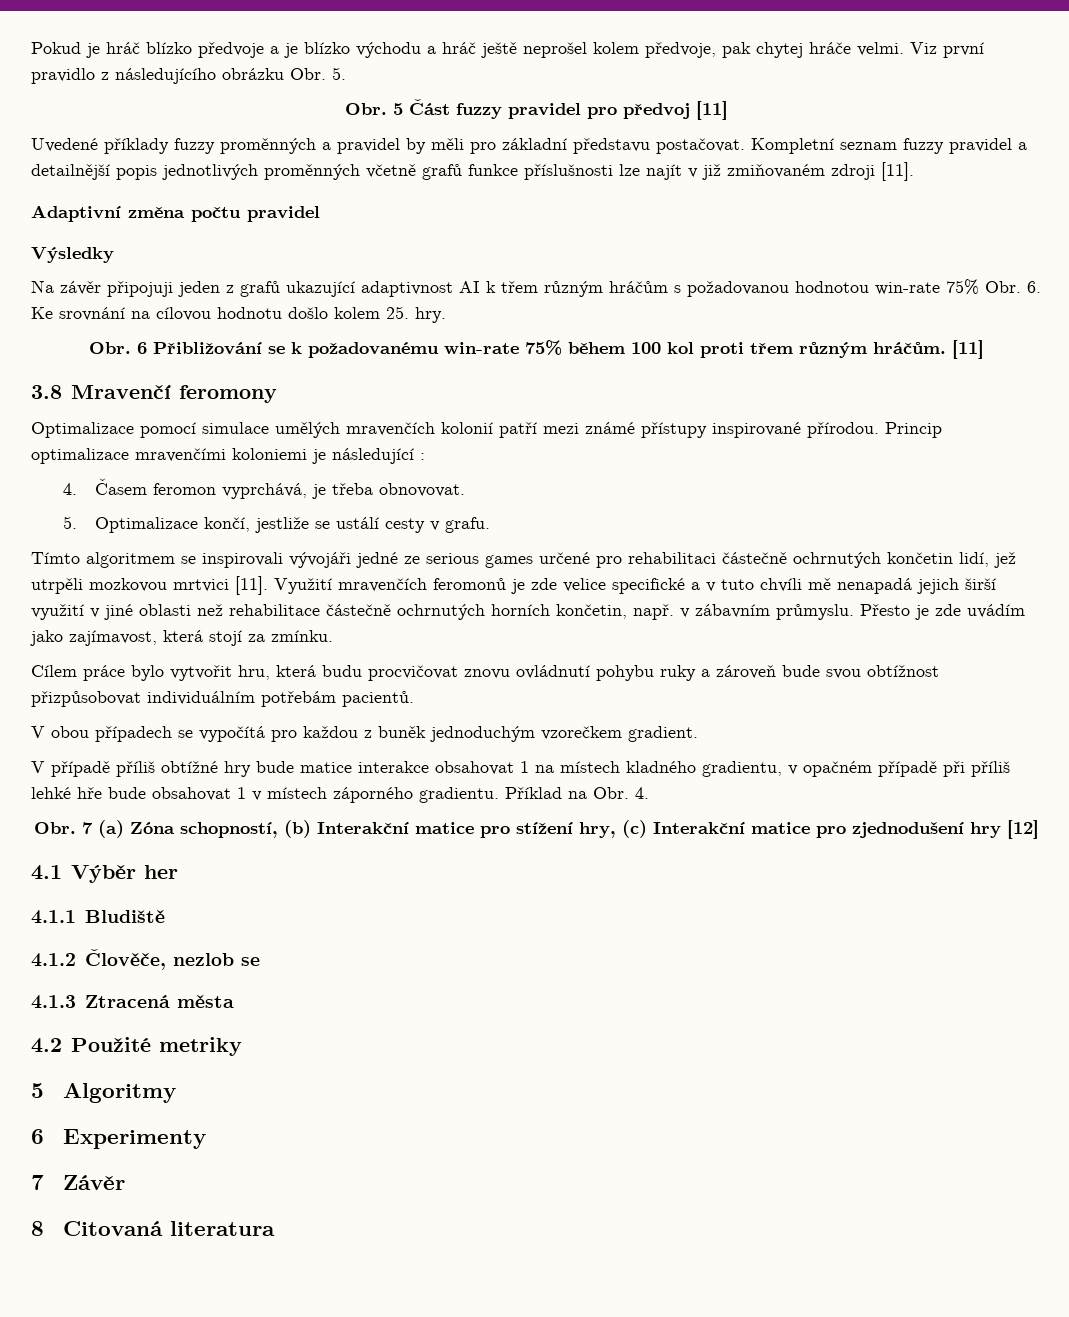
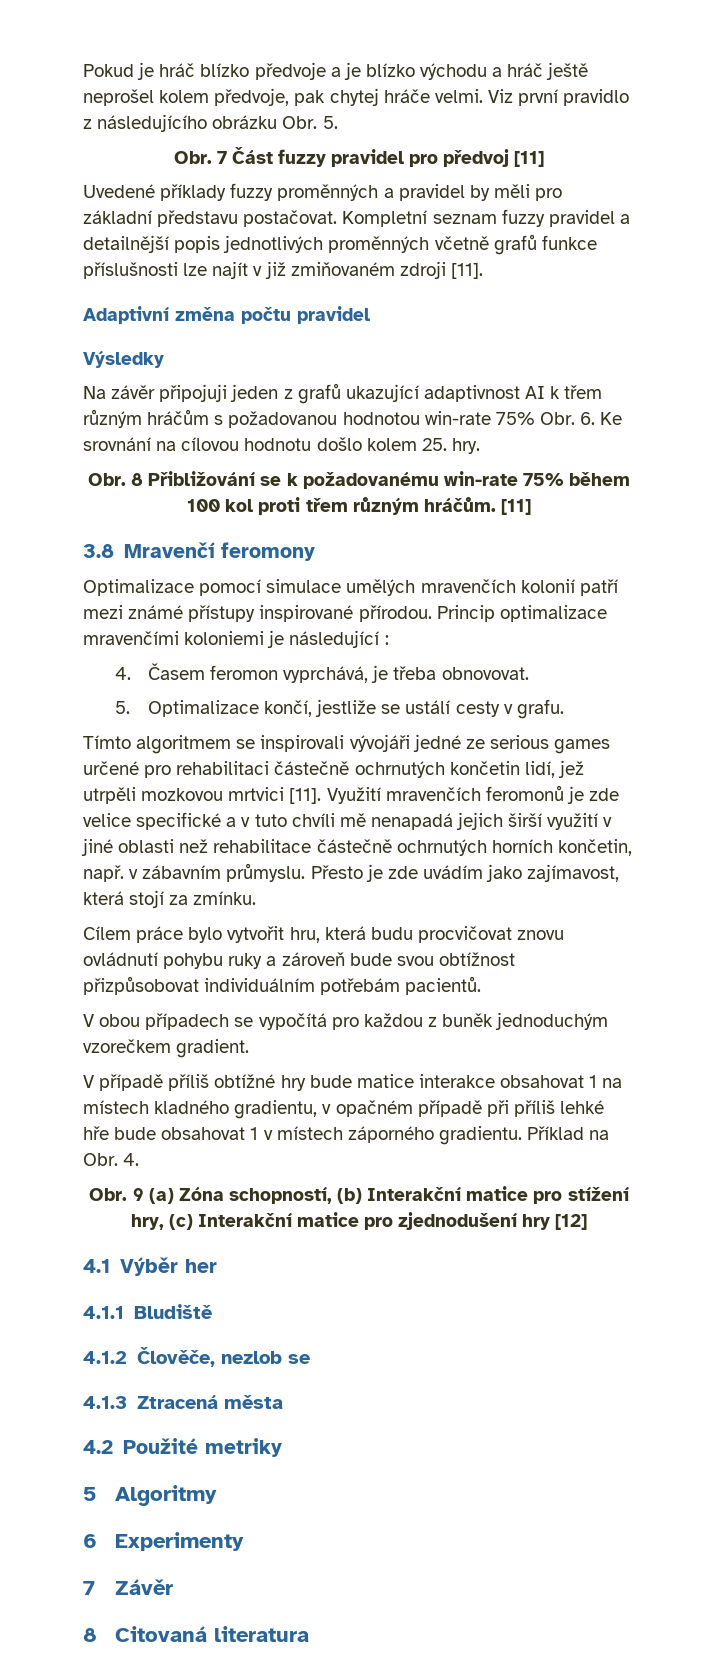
[392,103,403,115] 5 -> [216,151,227,164] 7
[136,342,147,354] 6 -> [131,473,144,486] 8
[81,822,93,834] 7 -> [132,1188,144,1201] 9

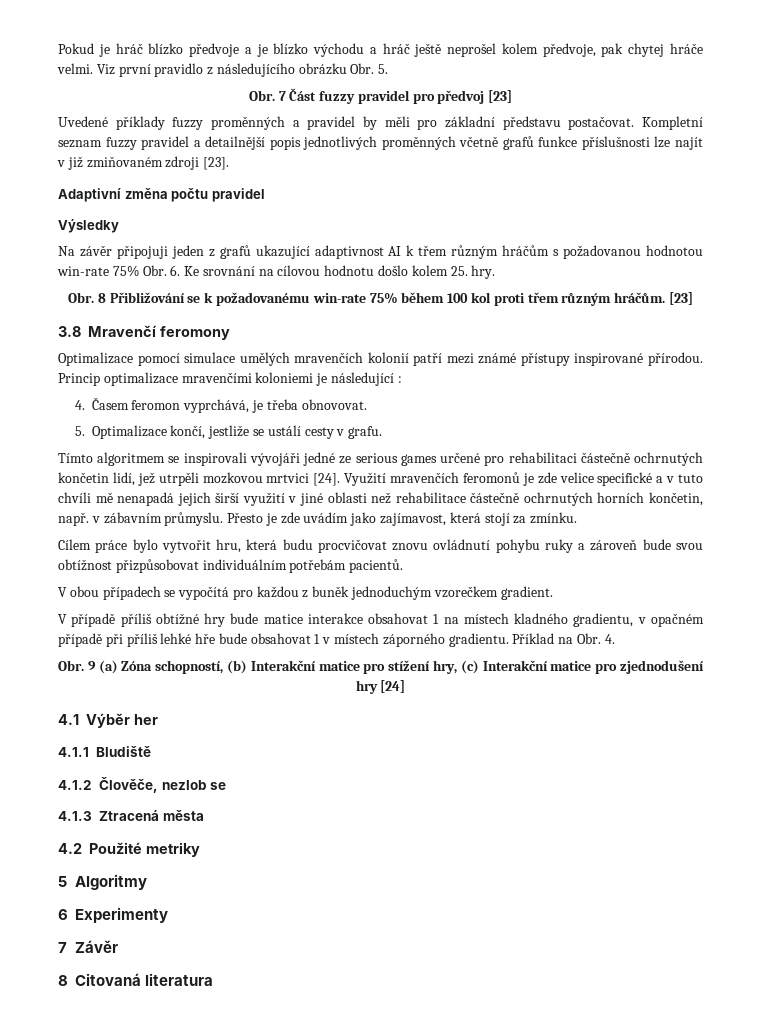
[514,151,545,167] [11] -> [488,90,513,103] [23]
[450,263,483,279] [11]. -> [203,157,230,170] [23].
[500,499,531,515] [11] -> [668,292,693,305] [23]
[289,788,322,804] [11]. -> [313,473,341,486] [24].
[555,1214,588,1230] [12] -> [380,680,406,693] [24]

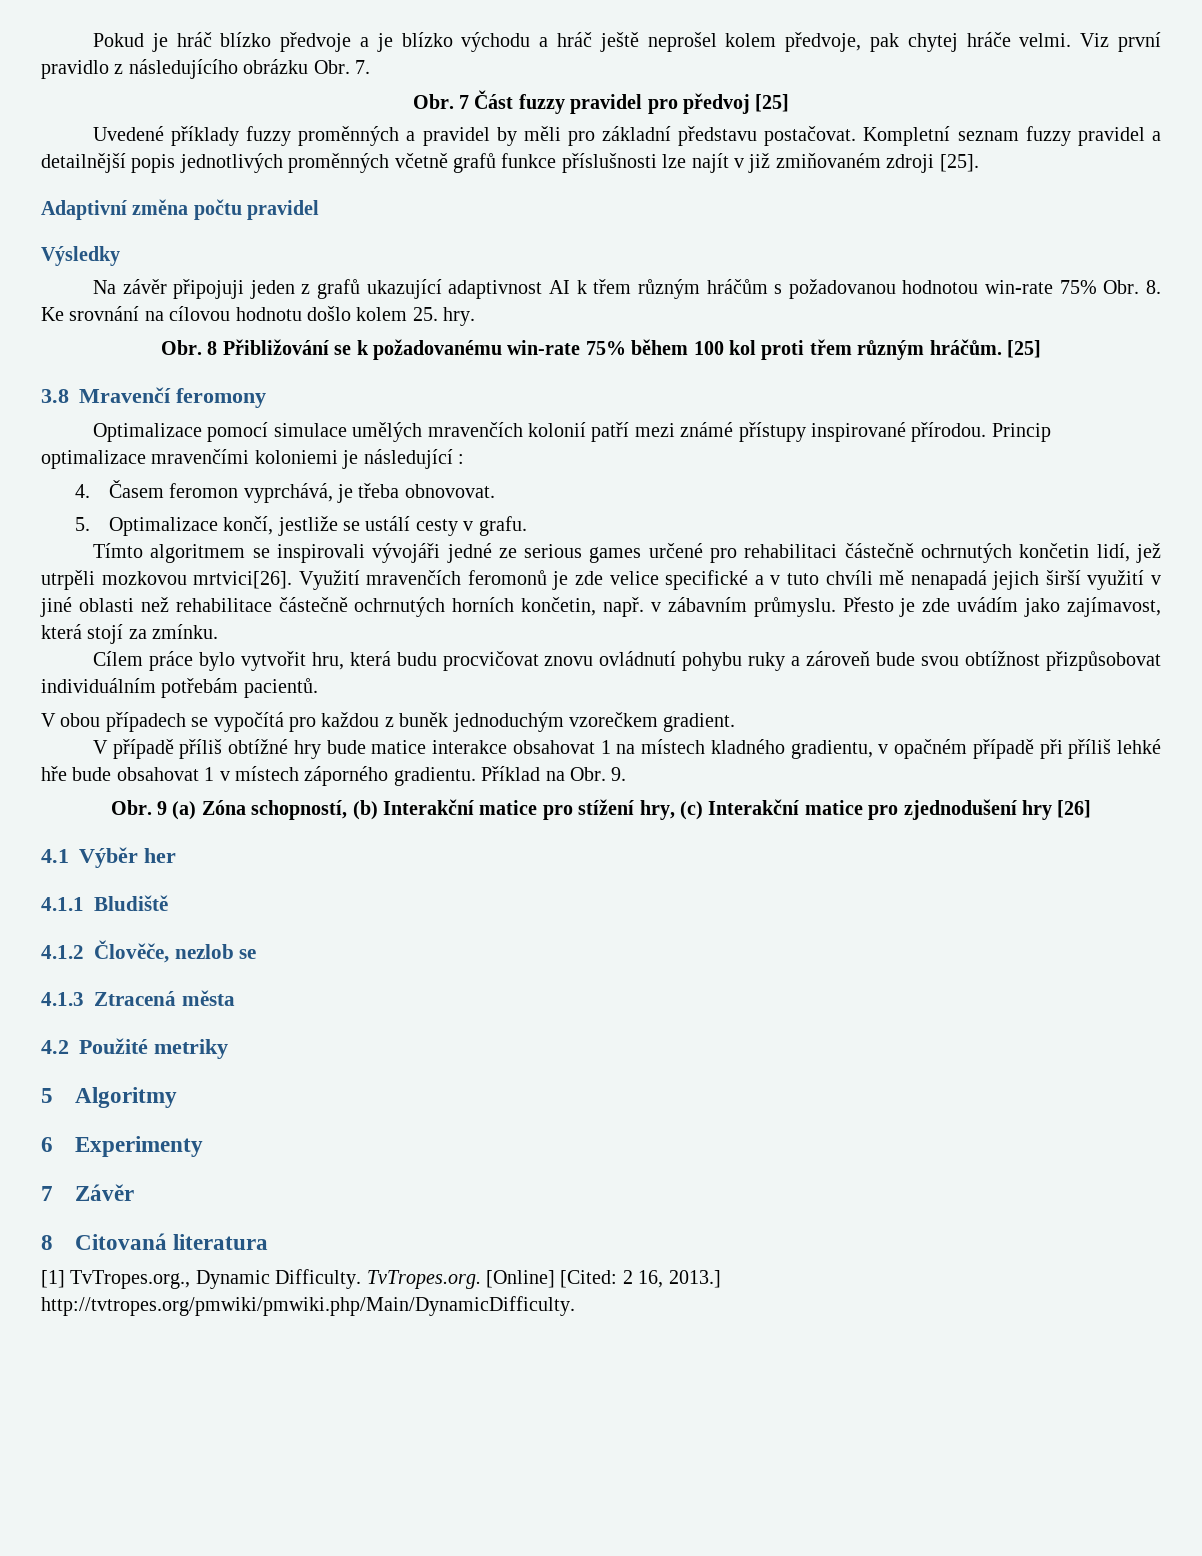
[378,64,389,74] 5. -> [355,60,370,74] 7.
[488,90,513,103] [23] -> [755,94,790,112] [25]
[203,157,230,170] [23]. -> [939,154,979,172] [25].
[170,265,181,276] 6. -> [1146,280,1162,294] 8.
[668,292,693,305] [23] -> [1006,340,1041,358] [25]
[266,473,341,486] mrtvici [24]. -> [193,571,293,589] mrtvici[26].
[604,634,615,644] 4. -> [611,767,627,781] 9.
[380,680,406,693] [24] -> [1057,800,1092,818] [26]
(214, 979) none -> [41,1269,721,1289] [41,1296,575,1316] // [1] TvTropes.org., Dynamic Difficulty. TvTropes.org. [Online] [Cited: 2 16, 2013.] http://tvtropes.org/pmwiki/pmwiki.php/Main/DynamicDifficulty.

